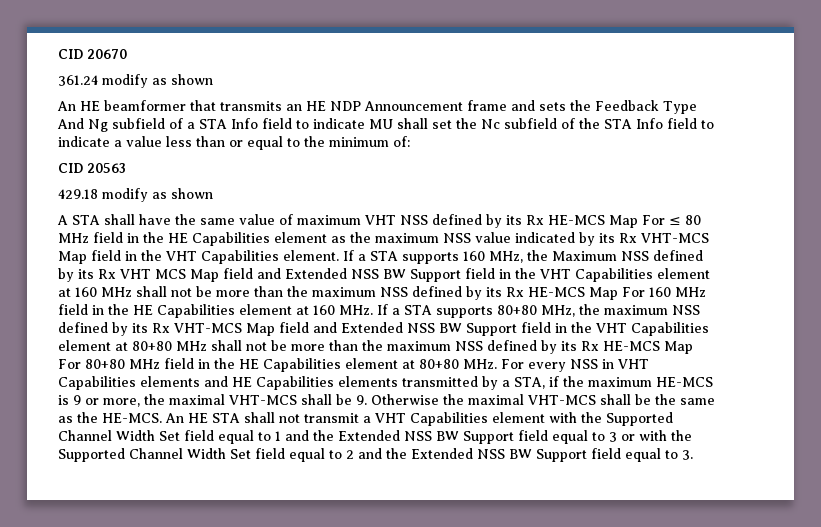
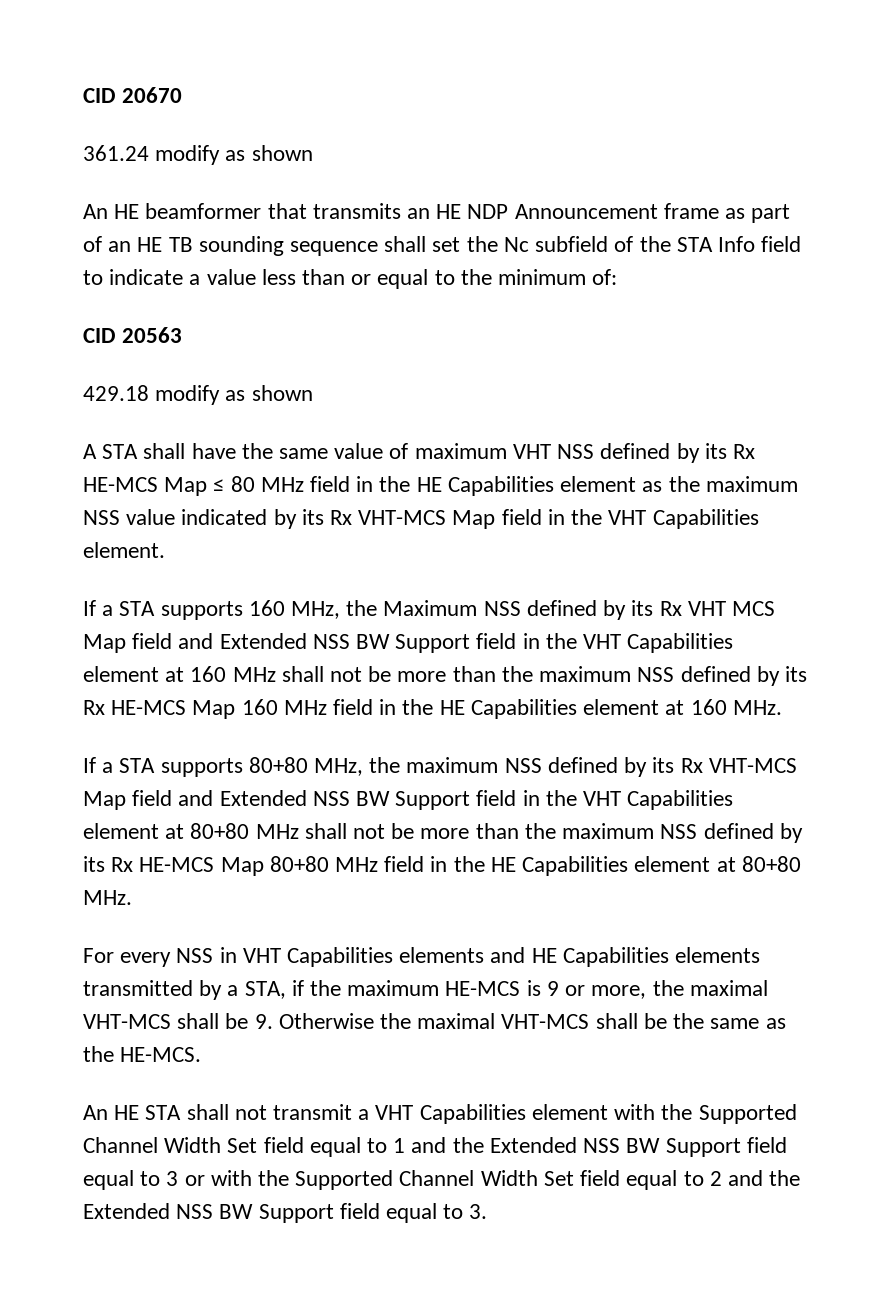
[511,100,697,114] [57,118,393,132] and sets the Feedback Type And Ng subfield of a STA Info field to indicate MU -> [725,204,791,223] [83,236,379,256] as part of an HE TB sounding sequence
[642,215,665,225] For -> (208, 486) none
(339, 255) none -> (165, 550) //
[622,287,645,297] For -> (236, 709) none
(373, 310) none -> (782, 707) //
[58,359,81,369] For -> (264, 866) none
(497, 364) none -> (132, 897) //
(162, 418) none -> (202, 1054) //

